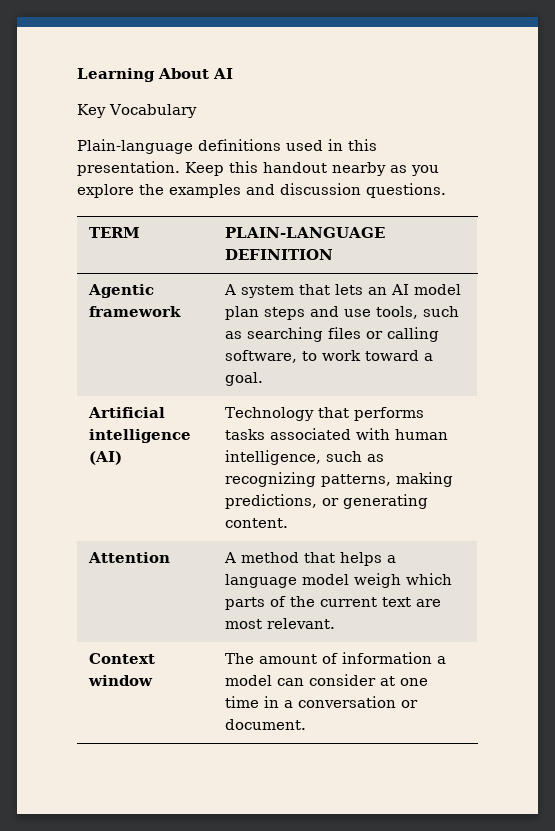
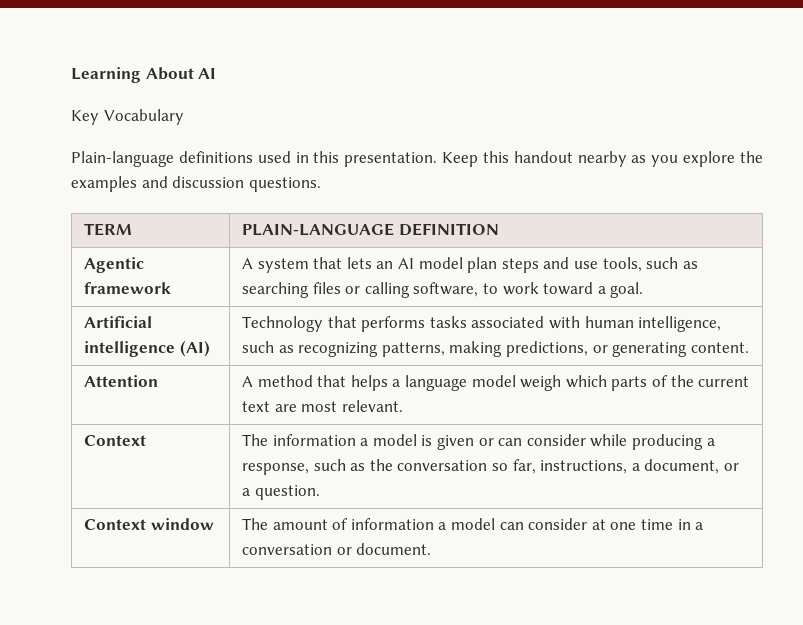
(335, 623) none -> [84,435,147,446] [242,434,715,450] [242,459,739,475] [242,485,320,500] // Context | The information a model is given or can consider while producing a response, such as the conversation so far, instructions, a document, or a question.

